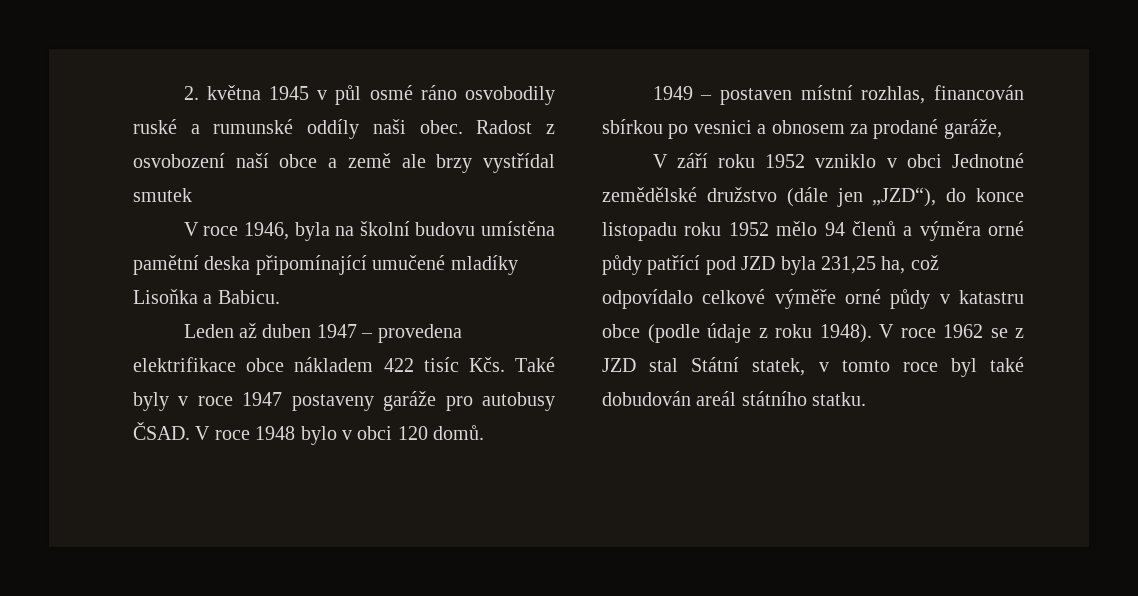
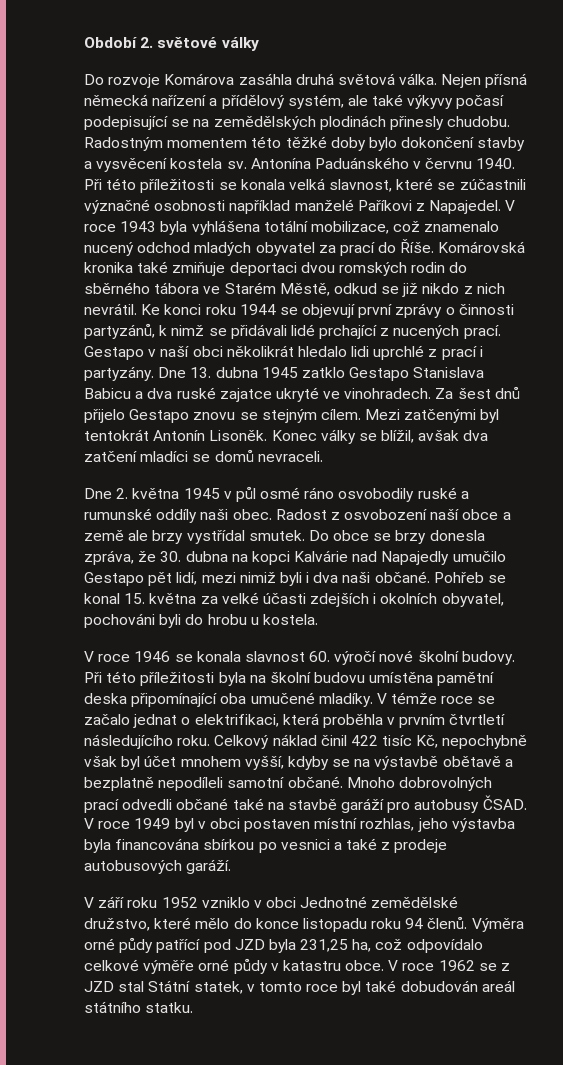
(183, 93) none -> [84,37,259,51] [84,73,528,88] [84,94,505,109] [84,115,511,130] [84,136,526,151] [84,157,516,172] [84,178,526,193] [84,199,516,214] [84,220,500,235] [84,239,526,256] [84,261,468,276] [84,282,505,297] [84,303,514,318] [84,323,501,339] [84,345,483,360] [84,366,485,381] [84,386,520,402] [84,409,500,423] [84,429,489,444] [84,449,323,462] [84,488,112,499] Období 2. světové války // Do rozvoje Komárova zasáhla druhá světová válka. Nejen přísná německá nařízení a přídělový systém, ale také výkyvy počasí podepisující se na zemědělských plodinách přinesly chudobu. Radostným momentem této těžké doby bylo dokončení stavby a vysvěcení kostela sv. Antonína Paduánského v červnu 1940. Při této příležitosti se konala velká slavnost, které se zúčastnili význačné osobnosti například manželé Paříkovi z Napajedel. V roce 1943 byla vyhlášena totální mobilizace, což znamenalo nucený odchod mladých obyvatel za prací do Říše. Komárovská kronika také zmiňuje deportaci dvou romských rodin do sběrného tábora ve Starém Městě, odkud se již nikdo z nich nevrátil. Ke konci roku 1944 se objevují první zprávy o činnosti partyzánů, k nimž se přidávali lidé prchající z nucených prací. Gestapo v naší obci několikrát hledalo lidi uprchlé z prací i partyzány. Dne 13. dubna 1945 zatklo Gestapo Stanislava Babicu a dva ruské zajatce ukryté ve vinohradech. Za šest dnů přijelo Gestapo znovu se stejným cílem. Mezi zatčenými byl tentokrát Antonín Lisoněk. Konec války se blížil, avšak dva zatčení mladíci se domů nevraceli. // Dne
[133,188,192,202] [183,222,289,240] smutek // V roce 1946, -> [248,530,485,544] [84,550,506,565] [84,571,507,586] [84,592,504,607] [84,613,318,628] [84,650,515,665] [84,671,215,686] smutek. Do obce se brzy donesla zpráva, že 30. dubna na kopci Kalvárie nad Napajedly umučilo Gestapo pět lidí, mezi nimiž byli i dva naši občané. Pohřeb se konal 15. května za velké účasti zdejších i okolních obyvatel, pochováni byli do hrobu u kostela. // V roce 1946 se konala slavnost 60. výročí nové školní budovy. Při této příležitosti
[372,255,518,275] [133,289,280,304] [183,323,462,343] [133,357,556,372] [133,391,437,411] umučené mladíky Lisoňka a Babicu. // Leden až duben 1947 – provedena elektrifikace obce nákladem 422 tisíc Kčs. Také byly v roce 1947 postaveny garáže -> [220,692,496,707] [84,713,506,728] [84,734,528,749] [84,756,513,770] [84,776,492,791] [84,798,385,813] oba umučené mladíky. V témže roce se začalo jednat o elektrifikaci, která proběhla v prvním čtvrtletí následujícího roku. Celkový náklad činil 422 tisíc Kč, nepochybně však byl účet mnohem vyšší, kdyby se na výstavbě obětavě a bezplatně nepodíleli samotní občané. Mnoho dobrovolných prací odvedli občané také na stavbě garáží
[255,425,485,445] [652,85,1024,105] [602,119,1002,139] 1948 bylo v obci 120 domů. // 1949 – postaven místní rozhlas, financován sbírkou po vesnici a obnosem za prodané garáže, -> [134,818,515,832] [84,838,448,853] [84,859,232,874] 1949 byl v obci postaven místní rozhlas, jeho výstavba byla financována sbírkou po vesnici a také z prodeje autobusových garáží.
[706,187,1024,207] [602,221,981,241] družstvo (dále jen „JZD“), do konce listopadu roku 1952 mělo 94 členů a výměra -> [84,916,524,932] družstvo, které mělo do konce listopadu roku 94 členů. Výměra
[602,323,872,343] obce (podle údaje z roku 1948). -> [345,960,385,971] obce.

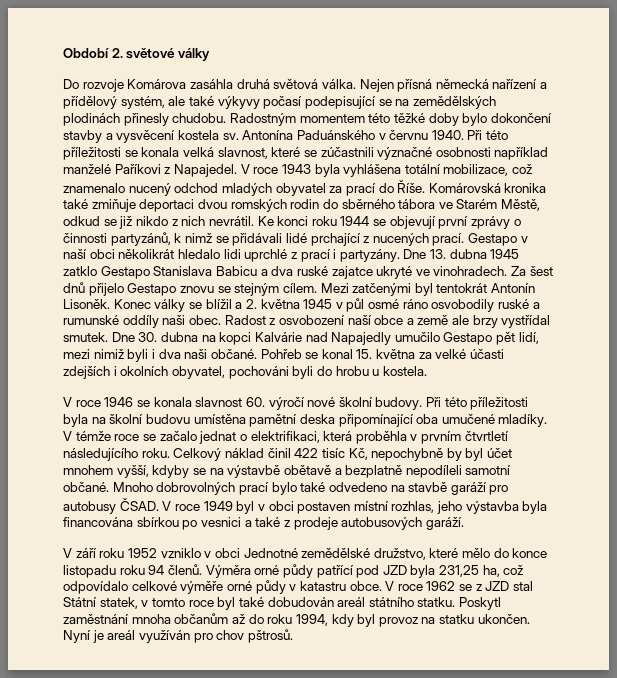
[381,430,489,443] [84,449,323,462] [84,488,112,499] blížil, avšak dva zatčení mladíci se domů nevraceli. // Dne -> [205,299,243,309] blížil a
[308,530,485,544] [84,550,157,565] Do obce se brzy donesla zpráva, že -> [111,332,135,342] Dne
[84,756,117,767] však -> [446,448,462,461] by
[122,798,264,810] odvedli občané také -> [271,482,387,495] bylo také odvedeno
(194, 1007) none -> [459,597,502,610] [63,613,530,627] [63,629,293,643] Poskytl zaměstnání mnoha občanům až do roku 1994, kdy byl provoz na statku ukončen. Nyní je areál využíván pro chov pštrosů.

